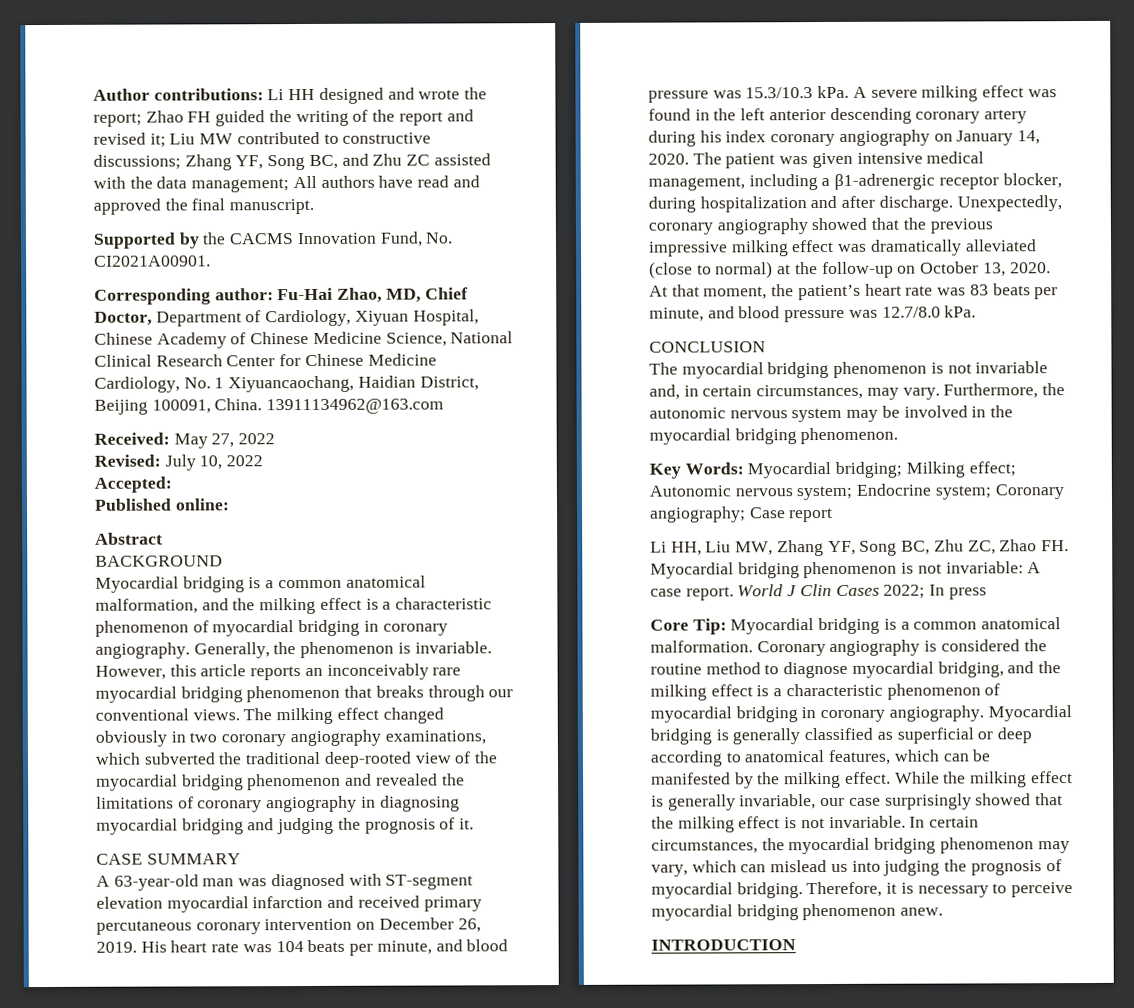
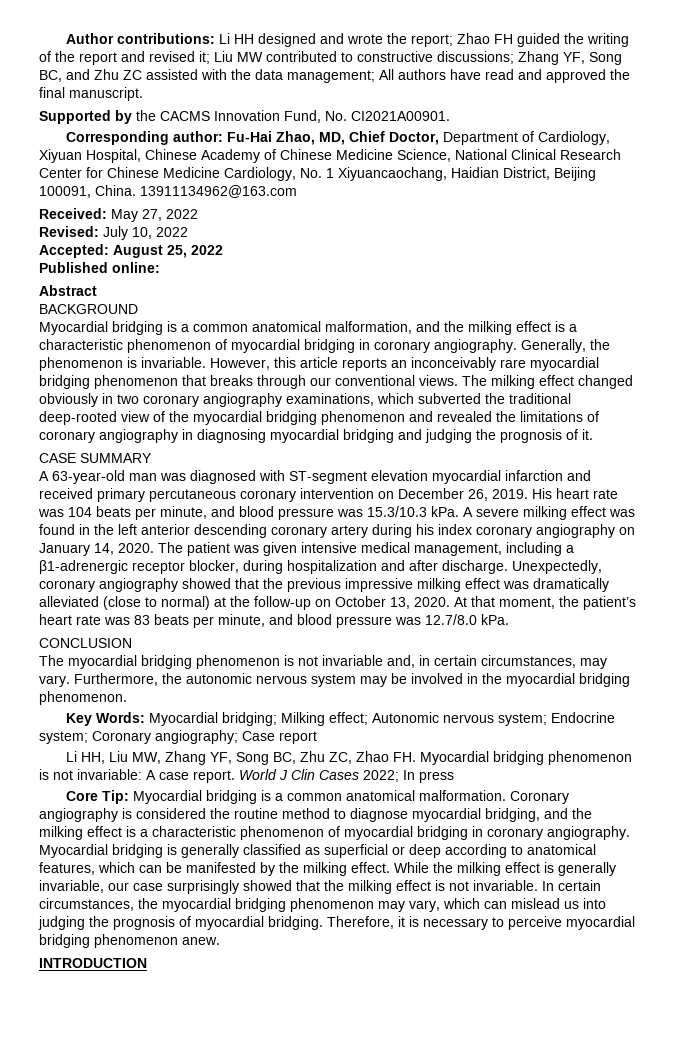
(172, 484) none -> [113,245,223,258] August 25, 2022

